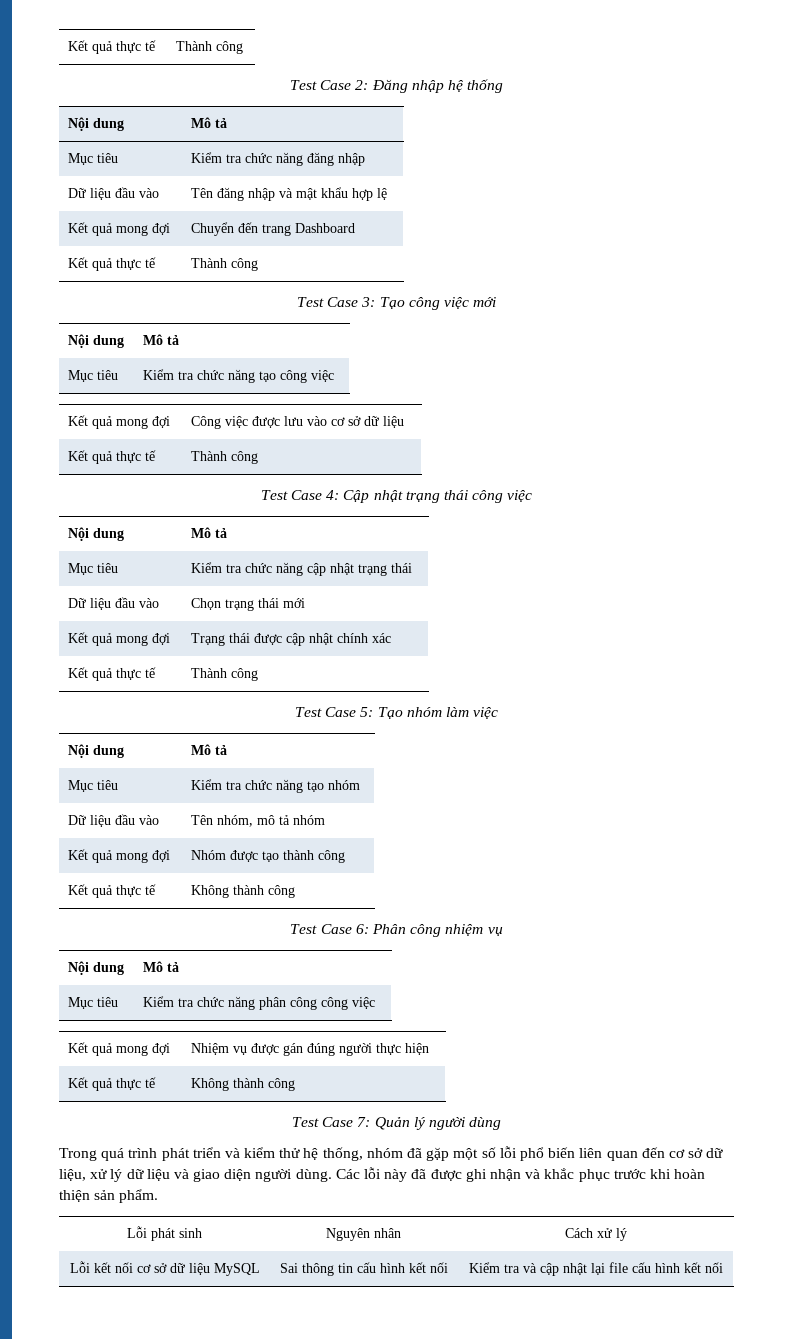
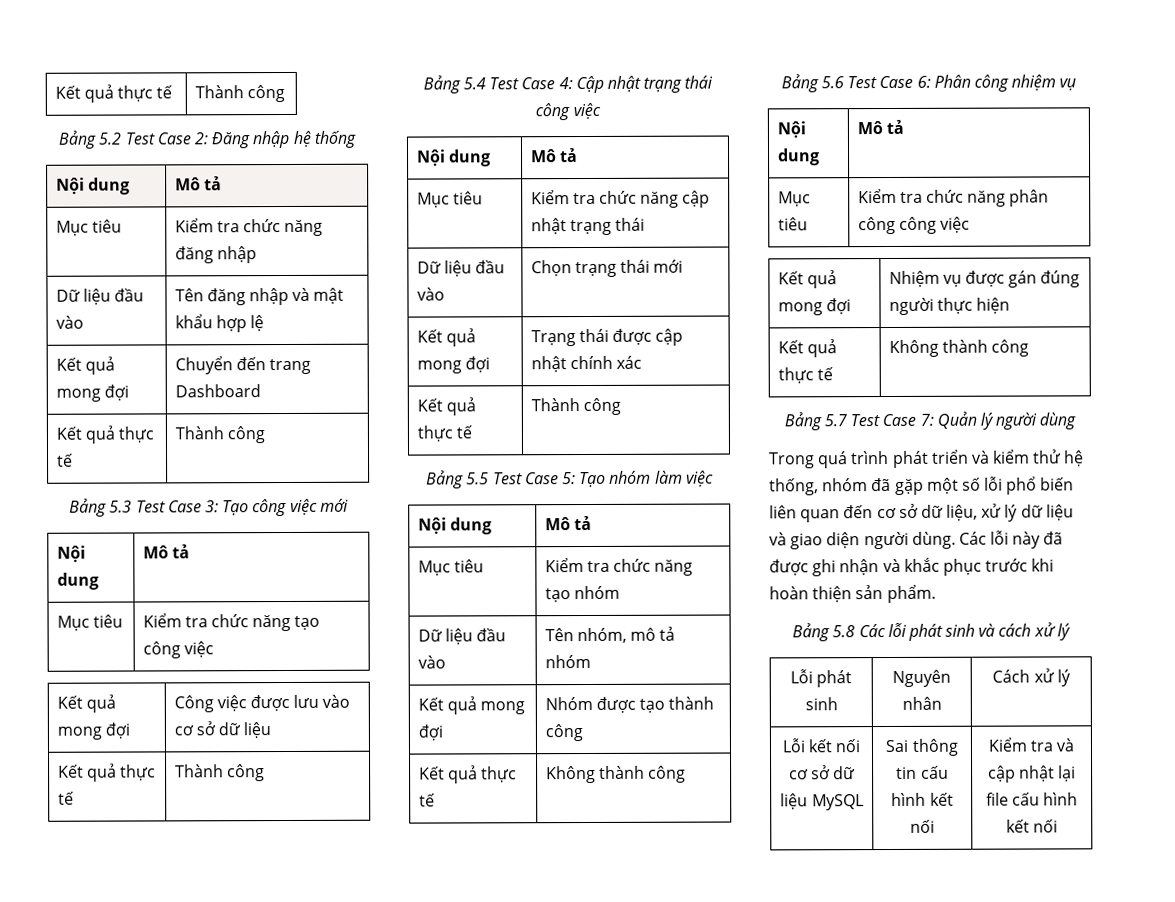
[67,40,156,54] [175,41,243,54] Kết quả thực tế | Thành công // -> [54,84,173,103] [194,85,285,103] [58,130,122,149] Kết quả thực tế | Thành công // Bảng 5.2
(258, 264) none -> [69,498,133,517] Bảng 5.3
(258, 457) none -> [422,75,486,94] Bảng 5.4
(258, 674) none -> [426,470,490,489] Bảng 5.5
(295, 891) none -> [780,74,844,93] Bảng 5.6
(295, 1084) none -> [783,412,847,431] Bảng 5.7
(159, 1196) none -> [792,622,1071,642] // Bảng 5.8 Các lỗi phát sinh và cách xử lý

